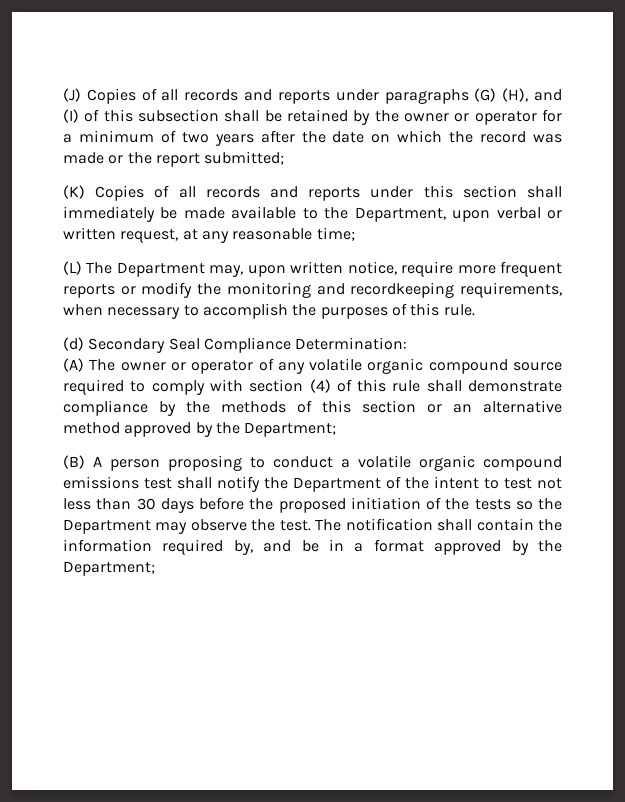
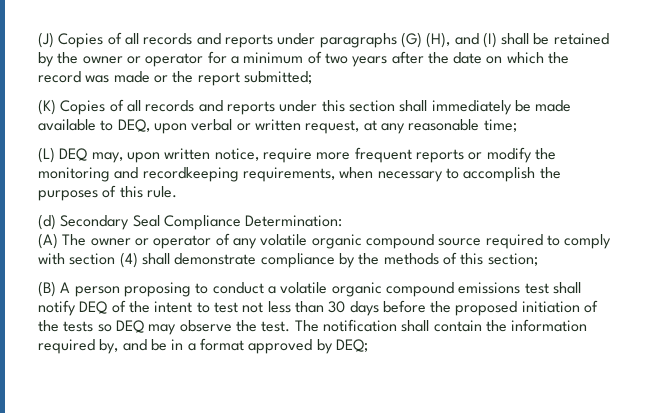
[84,109,219,122] of this subsection -> (497, 40) none
[324,207,446,222] the Department, -> [117,119,150,132] DEQ,
[86,262,205,277] The Department -> [59,148,88,161] DEQ
[336,379,421,392] of this rule -> (138, 260) none
[362,400,562,413] [63,422,337,437] section or an alternative method approved by the Department; -> [487,253,538,266] section;
[264,477,381,492] the Department -> [79,301,108,314] DEQ
[538,498,562,510] [63,519,151,534] the Department -> [115,320,144,333] DEQ
[537,540,562,552] [63,561,155,576] the Department; -> [335,339,368,352] DEQ;

